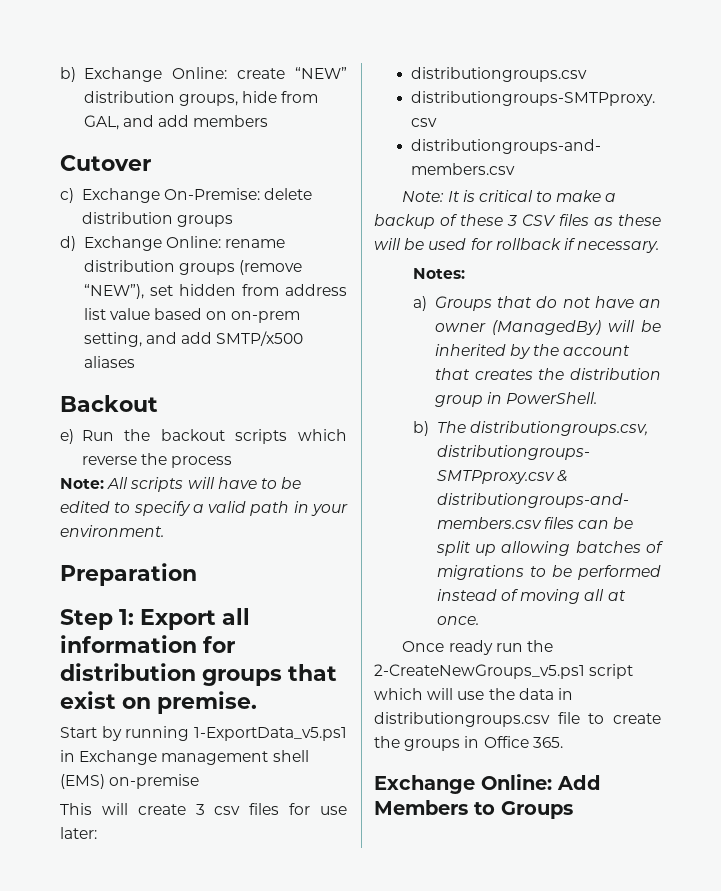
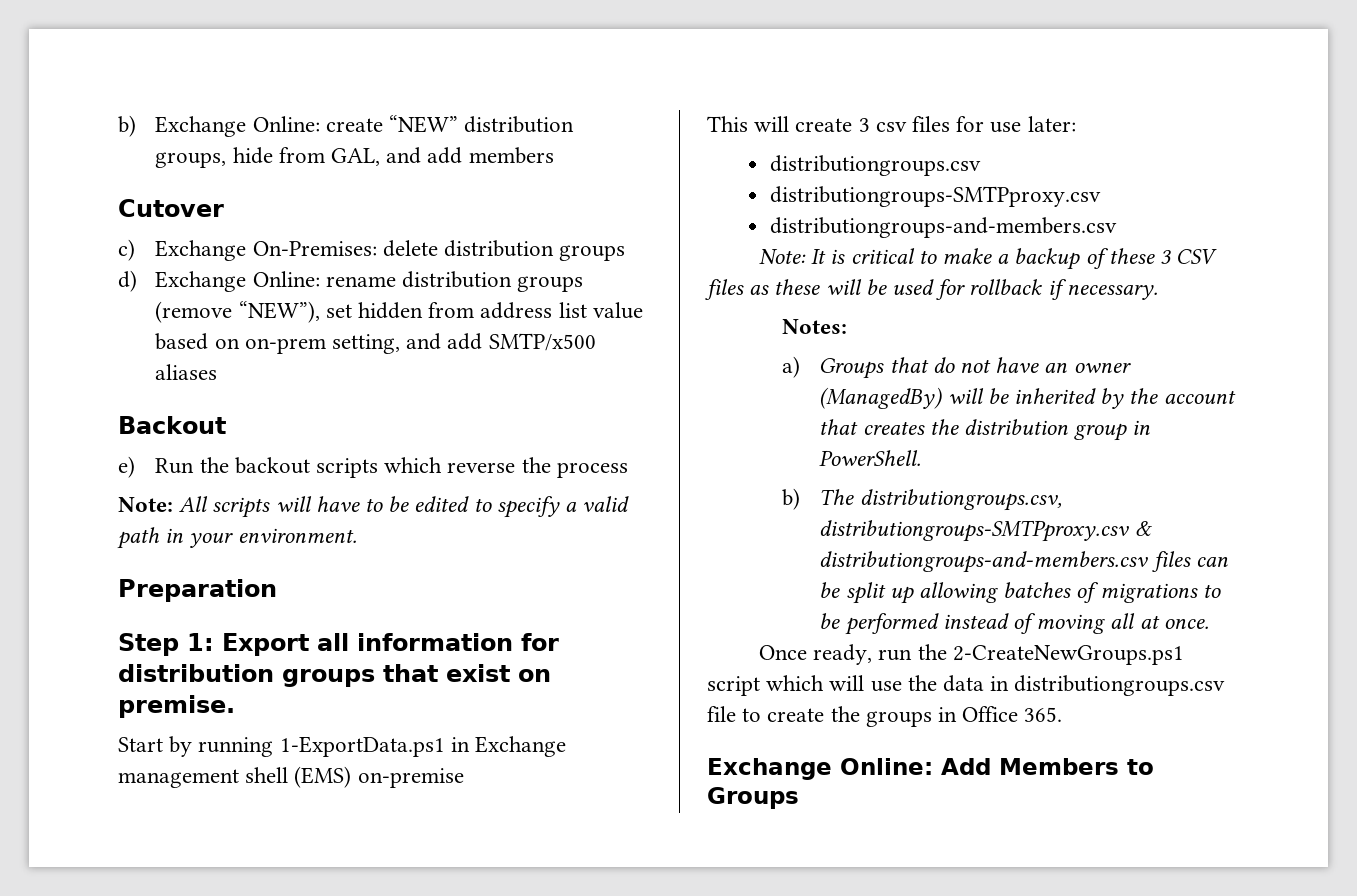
[163,188,260,200] On-Premise: -> [252,241,377,256] On-Premises:
[193,727,347,741] 1-ExportData_v5.ps1 -> [279,736,445,757] 1-ExportData.ps1
[448,640,493,655] ready -> [813,644,873,665] ready,
[374,664,585,679] 2-CreateNewGroups_v5.ps1 -> [952,645,1184,665] 2-CreateNewGroups.ps1

